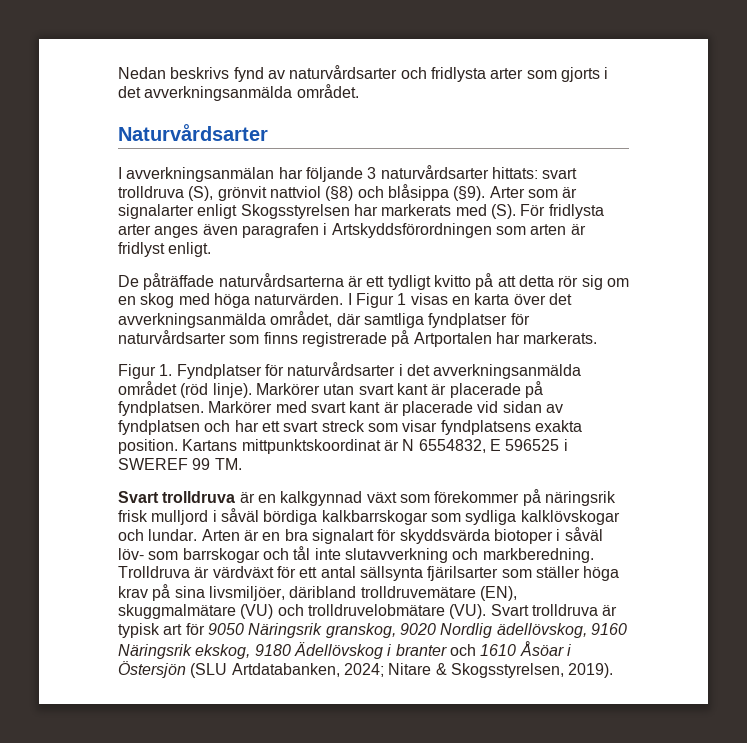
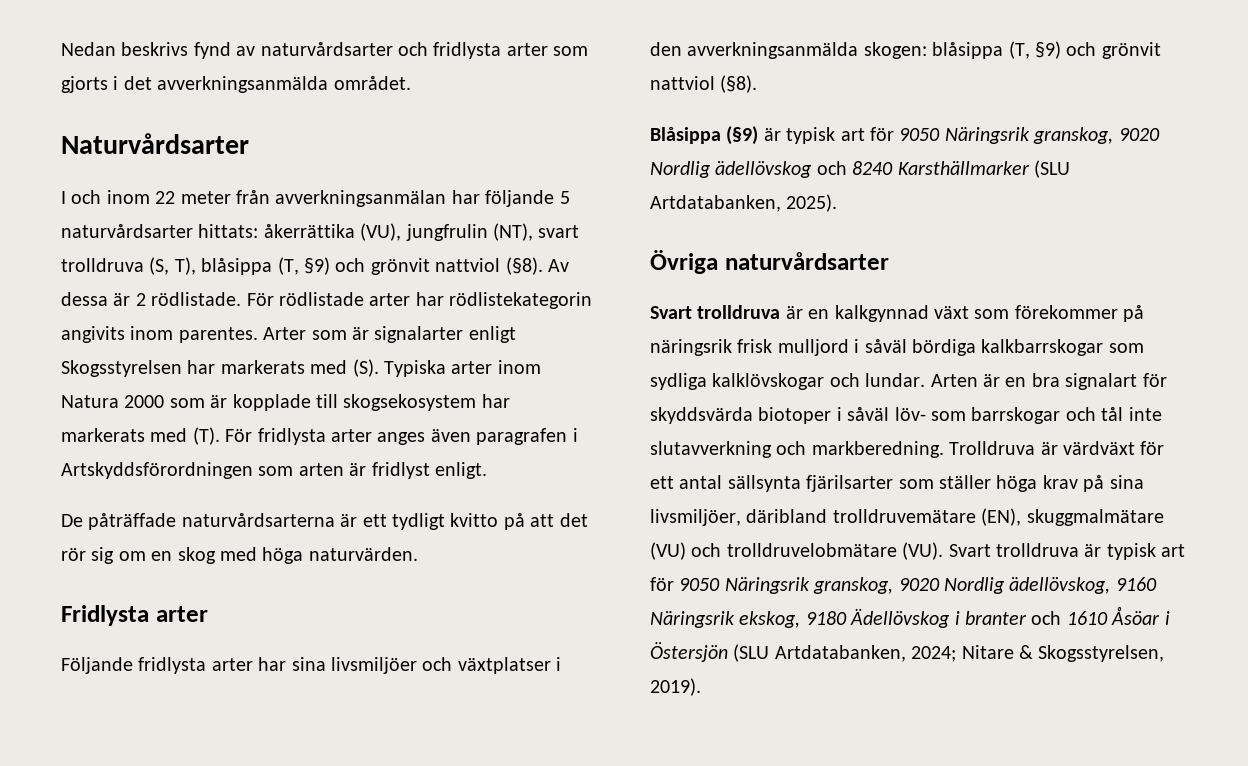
(122, 173) none -> [71,190,270,204] och inom 22 meter från
[367,167,377,179] 3 -> [559,191,570,204] 5
[542,168,578,179] [118,184,486,201] svart trolldruva (S), grönvit nattviol (§8) och blåsippa (§9). -> [263,223,580,241] [61,257,569,275] [61,292,593,309] [61,326,258,343] åkerrättika (VU), jungfrulin (NT), svart trolldruva (S, T), blåsippa (T, §9) och grönvit nattviol (§8). Av dessa är 2 rödlistade. För rödlistade arter har rödlistekategorin angivits inom parentes.
(516, 211) none -> [384,360,541,377] [61,394,510,411] [61,427,220,445] Typiska arter inom Natura 2000 som är kopplade till skogsekosystem har markerats med (T).
[518,275,554,287] detta -> [559,513,588,527] det
[347,293,572,308] [118,311,530,328] [118,330,598,347] [118,362,582,379] [118,381,543,398] [118,401,563,416] [118,420,582,435] [118,439,568,454] [118,458,242,470] I Figur 1 visas en karta över det avverkningsanmälda området, där samtliga fyndplatser för naturvårdsarter som finns registrerade på Artportalen har markerats. // Figur 1. Fyndplatser för naturvårdsarter i det avverkningsanmälda området (röd linje). Markörer utan svart kant är placerade på fyndplatsen. Markörer med svart kant är placerade vid sidan av fyndplatsen och har ett svart streck som visar fyndplatsens exakta position. Kartans mittpunktskoordinat är N 6554832, E 596525 i SWEREF 99 TM. -> [61,605,208,626] [61,657,562,674] [650,41,1161,59] [650,75,758,93] [650,126,1160,145] [650,160,1070,178] [650,194,838,212] [650,250,889,274] // Fridlysta arter // Följande fridlysta arter har sina livsmiljöer och växtplatser i den avverkningsanmälda skogen: blåsippa (T, §9) och grönvit nattviol (§8). // Blåsippa (§9) är typisk art för 9050 Näringsrik granskog, 9020 Nordlig ädellövskog och 8240 Karsthällmarker (SLU Artdatabanken, 2025). // Övriga naturvårdsarter

